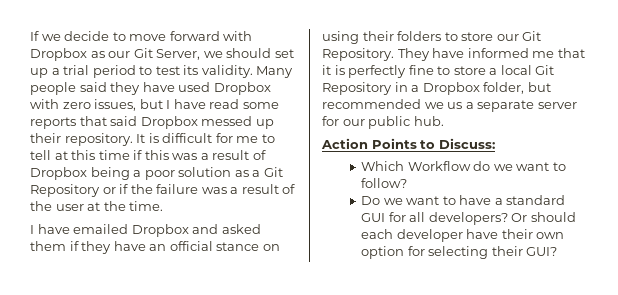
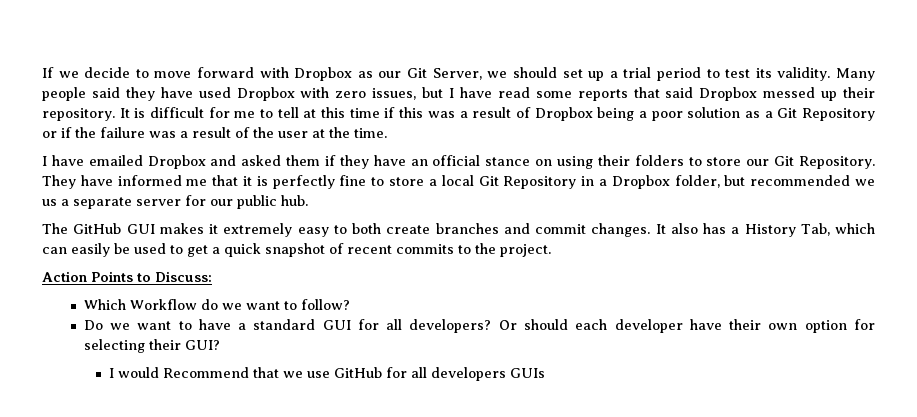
(444, 121) none -> [42,223,876,237] [42,243,551,257] // The GitHub GUI makes it extremely easy to both create branches and commit changes. It also has a History Tab, which can easily be used to get a quick snapshot of recent commits to the project.
(558, 251) none -> [109,367,546,381] // I would Recommend that we use GitHub for all developers GUIs

